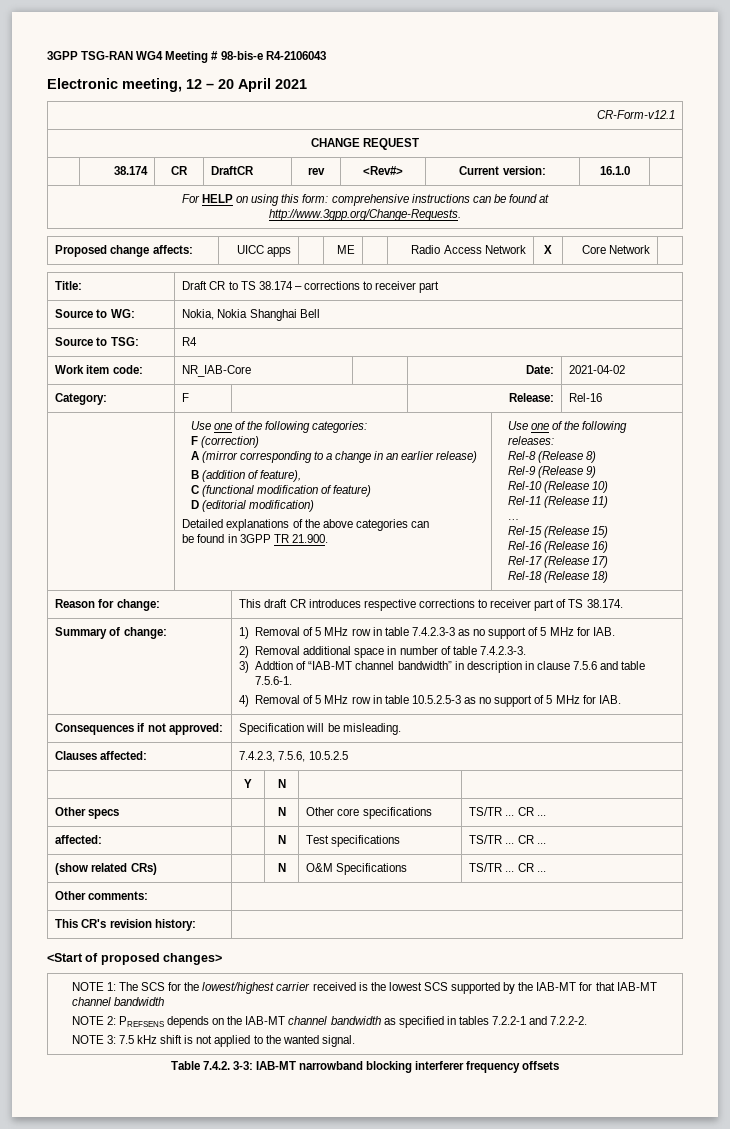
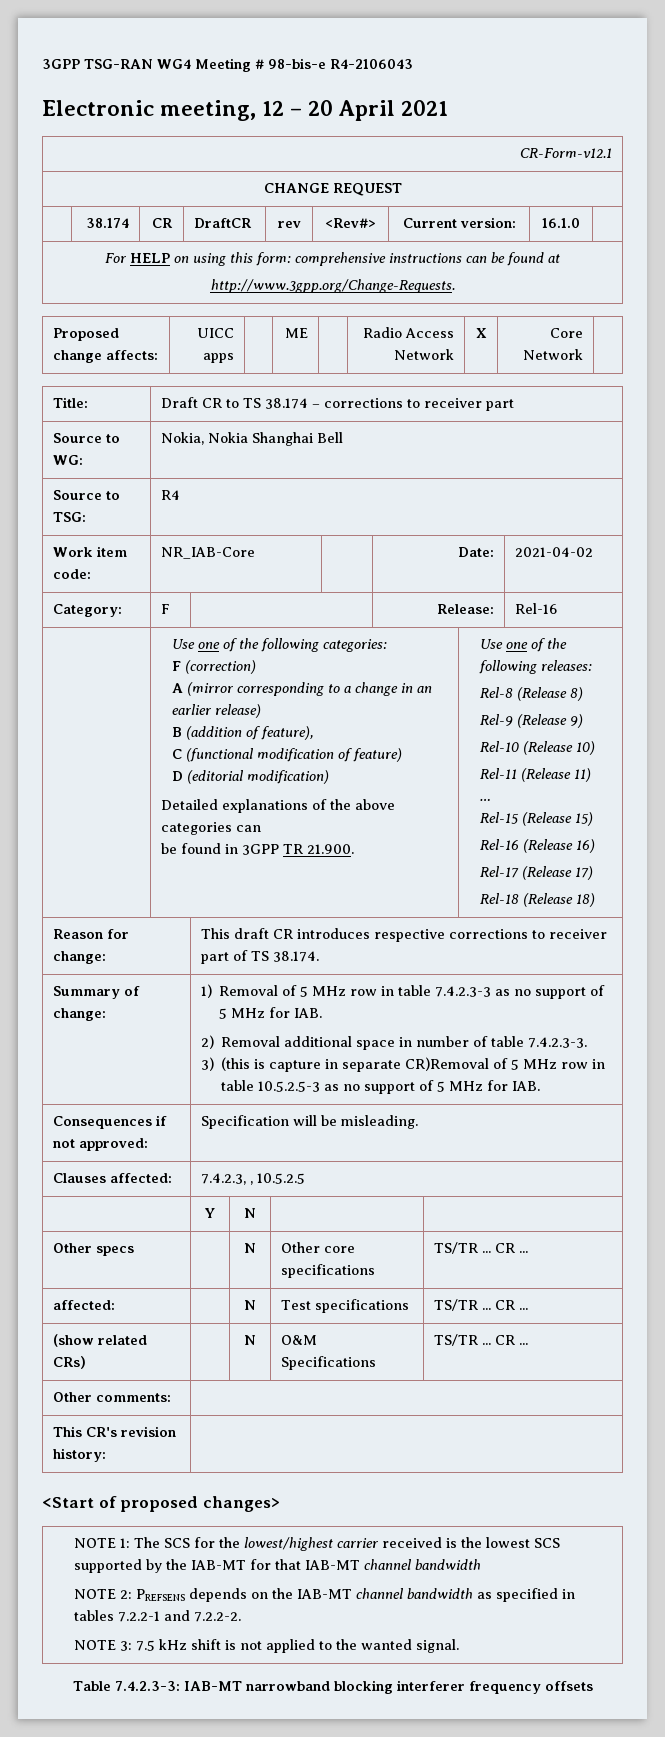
[255,661,646,673] [255,676,293,685] [239,695,301,707] Addtion of “IAB-MT channel bandwidth” in description in clause 7.5.6 and table 7.5.6-1. // 4) Removal -> [221,1057,490,1072] (this is capture in separate CR)Removal
[278,751,306,762] 7.5.6, -> [249,1181,253,1185] ,
[202,1061,253,1070] 7.4.2. 3-3: -> [114,1681,180,1691] 7.4.2.3-3:

